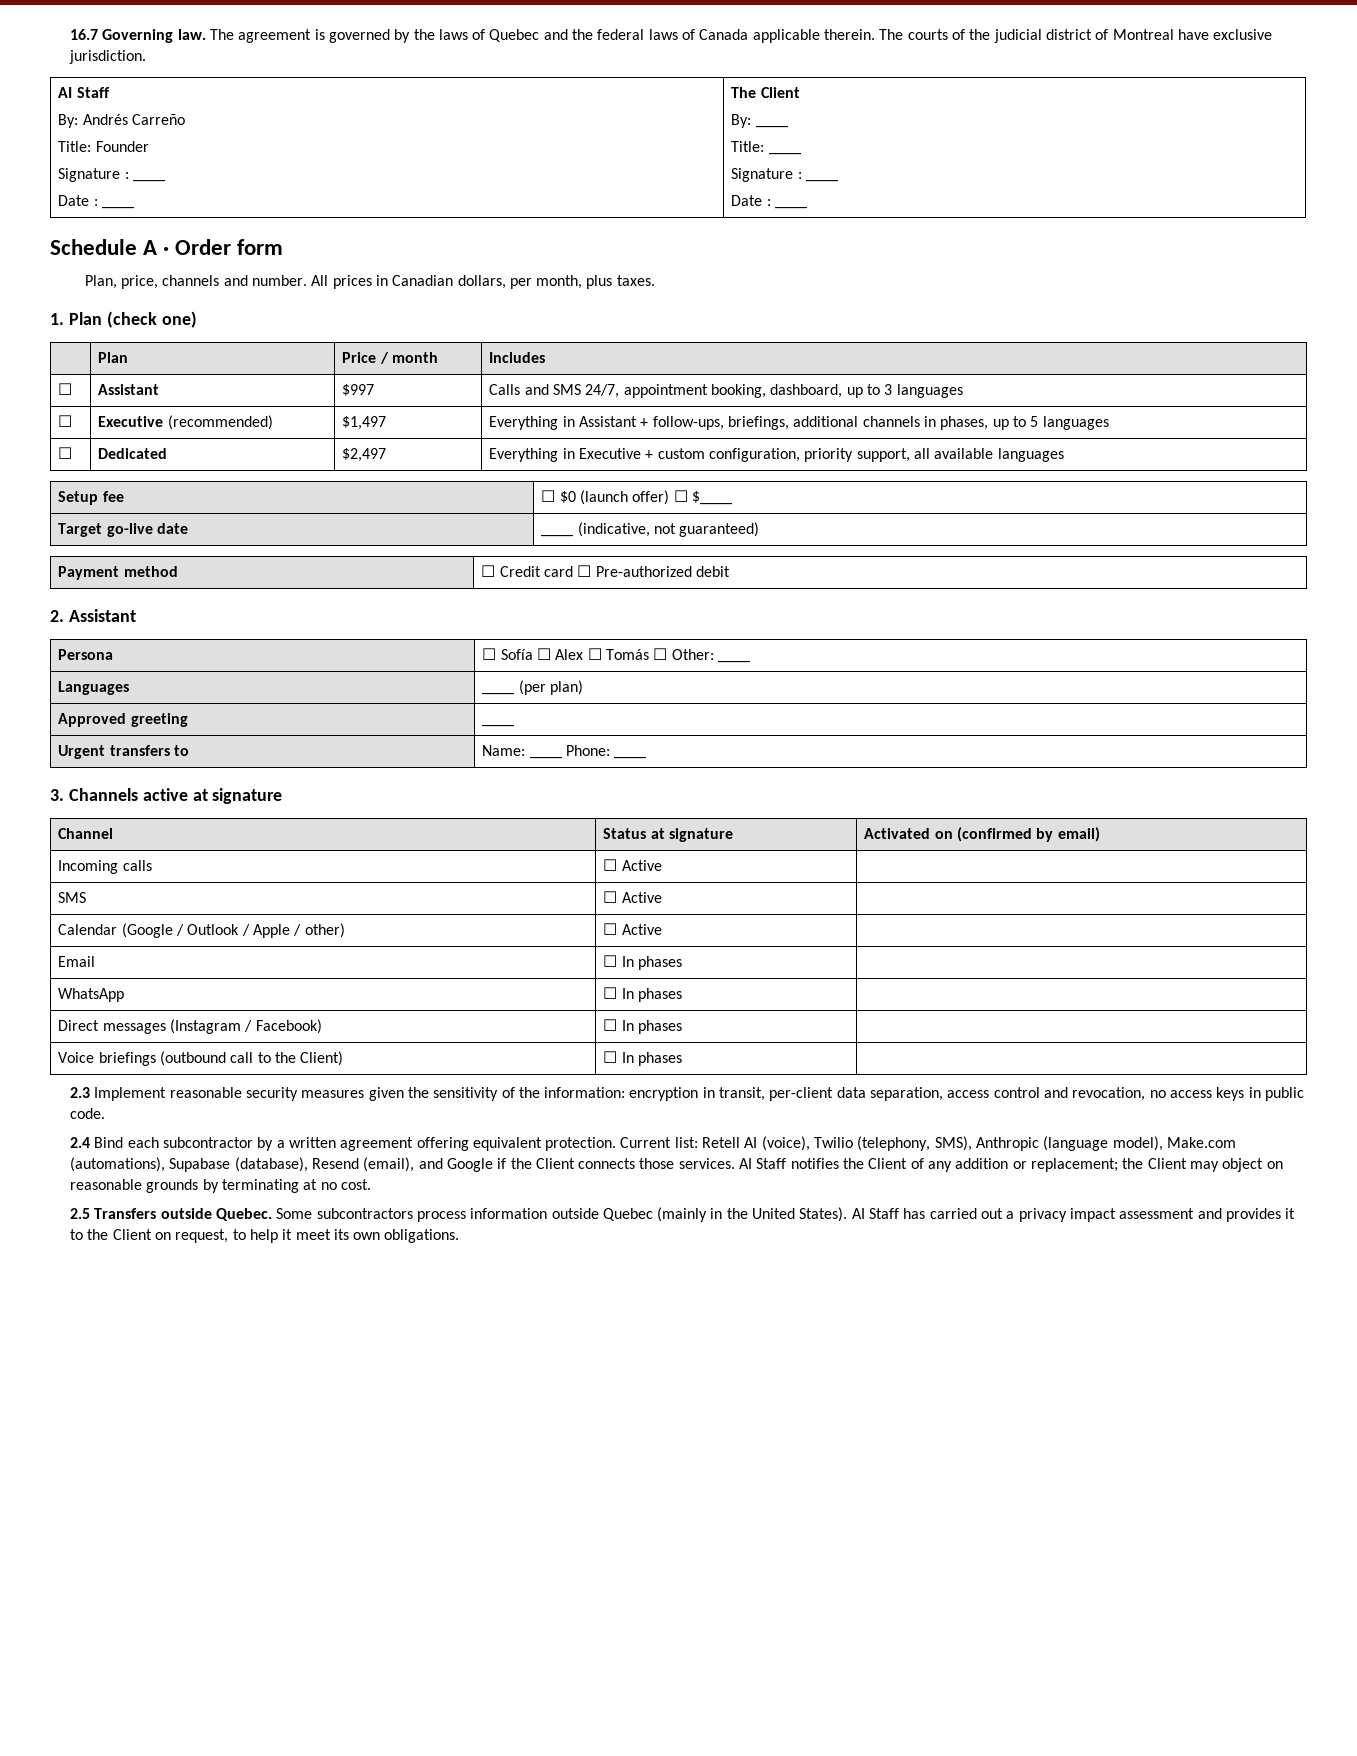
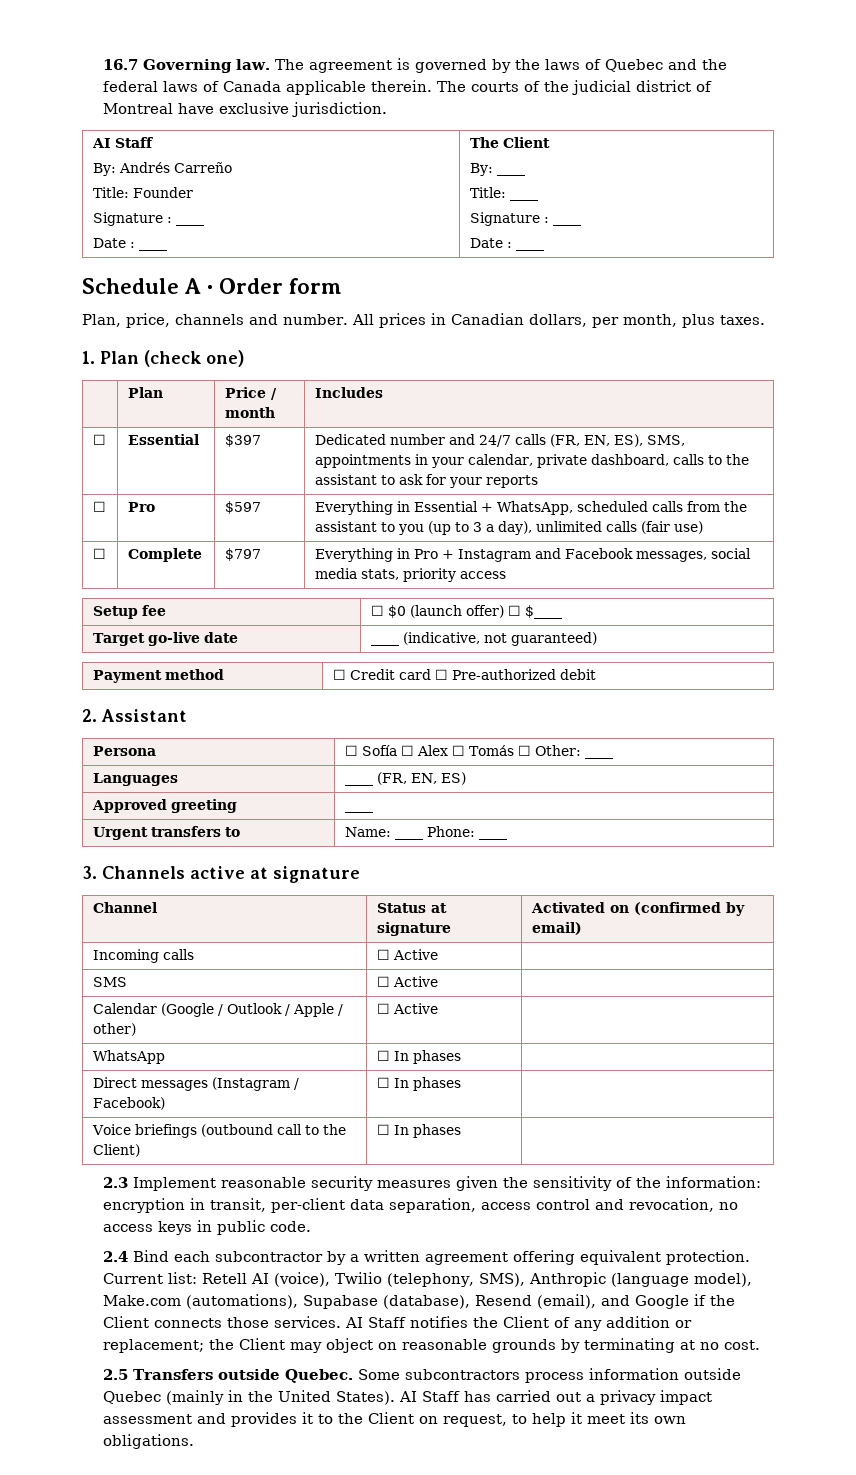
[98,384,160,395] [342,384,375,396] [489,384,963,398] [58,415,73,427] [98,415,273,430] [342,416,387,430] [489,416,1109,430] [58,447,73,459] [98,448,168,459] [342,448,387,462] [489,448,1064,462] Assistant | $997 | Calls and SMS 24/7, appointment booking, dashboard, up to 3 languages // ☐ | Executive (recommended) | $1,497 | Everything in Assistant + follow-ups, briefings, additional channels in phases, up to 5 languages // ☐ | Dedicated | $2,497 | Everything in Executive + custom configuration, priority support, all available languages -> [127,434,199,445] [224,434,261,447] [314,434,685,447] [314,454,749,468] [314,474,538,488] [92,501,106,512] [127,502,155,512] [224,501,261,514] [314,501,747,515] [314,521,703,535] [92,548,106,559] [127,548,202,562] [224,548,261,561] [314,548,751,562] [314,568,506,582] Essential | $397 | Dedicated number and 24/7 calls (FR, EN, ES), SMS, appointments in your calendar, private dashboard, calls to the assistant to ask for your reports // ☐ | Pro | $597 | Everything in Essential + WhatsApp, scheduled calls from the assistant to you (up to 3 a day), unlimited calls (fair use) // ☐ | Complete | $797 | Everything in Pro + Instagram and Facebook messages, social media stats, priority access
[518,680,584,695] (per plan) -> [376,772,466,785] (FR, EN, ES)
[58,956,96,967] [603,955,683,970] // Email | ☐ In phases | -> (438, 1008) none

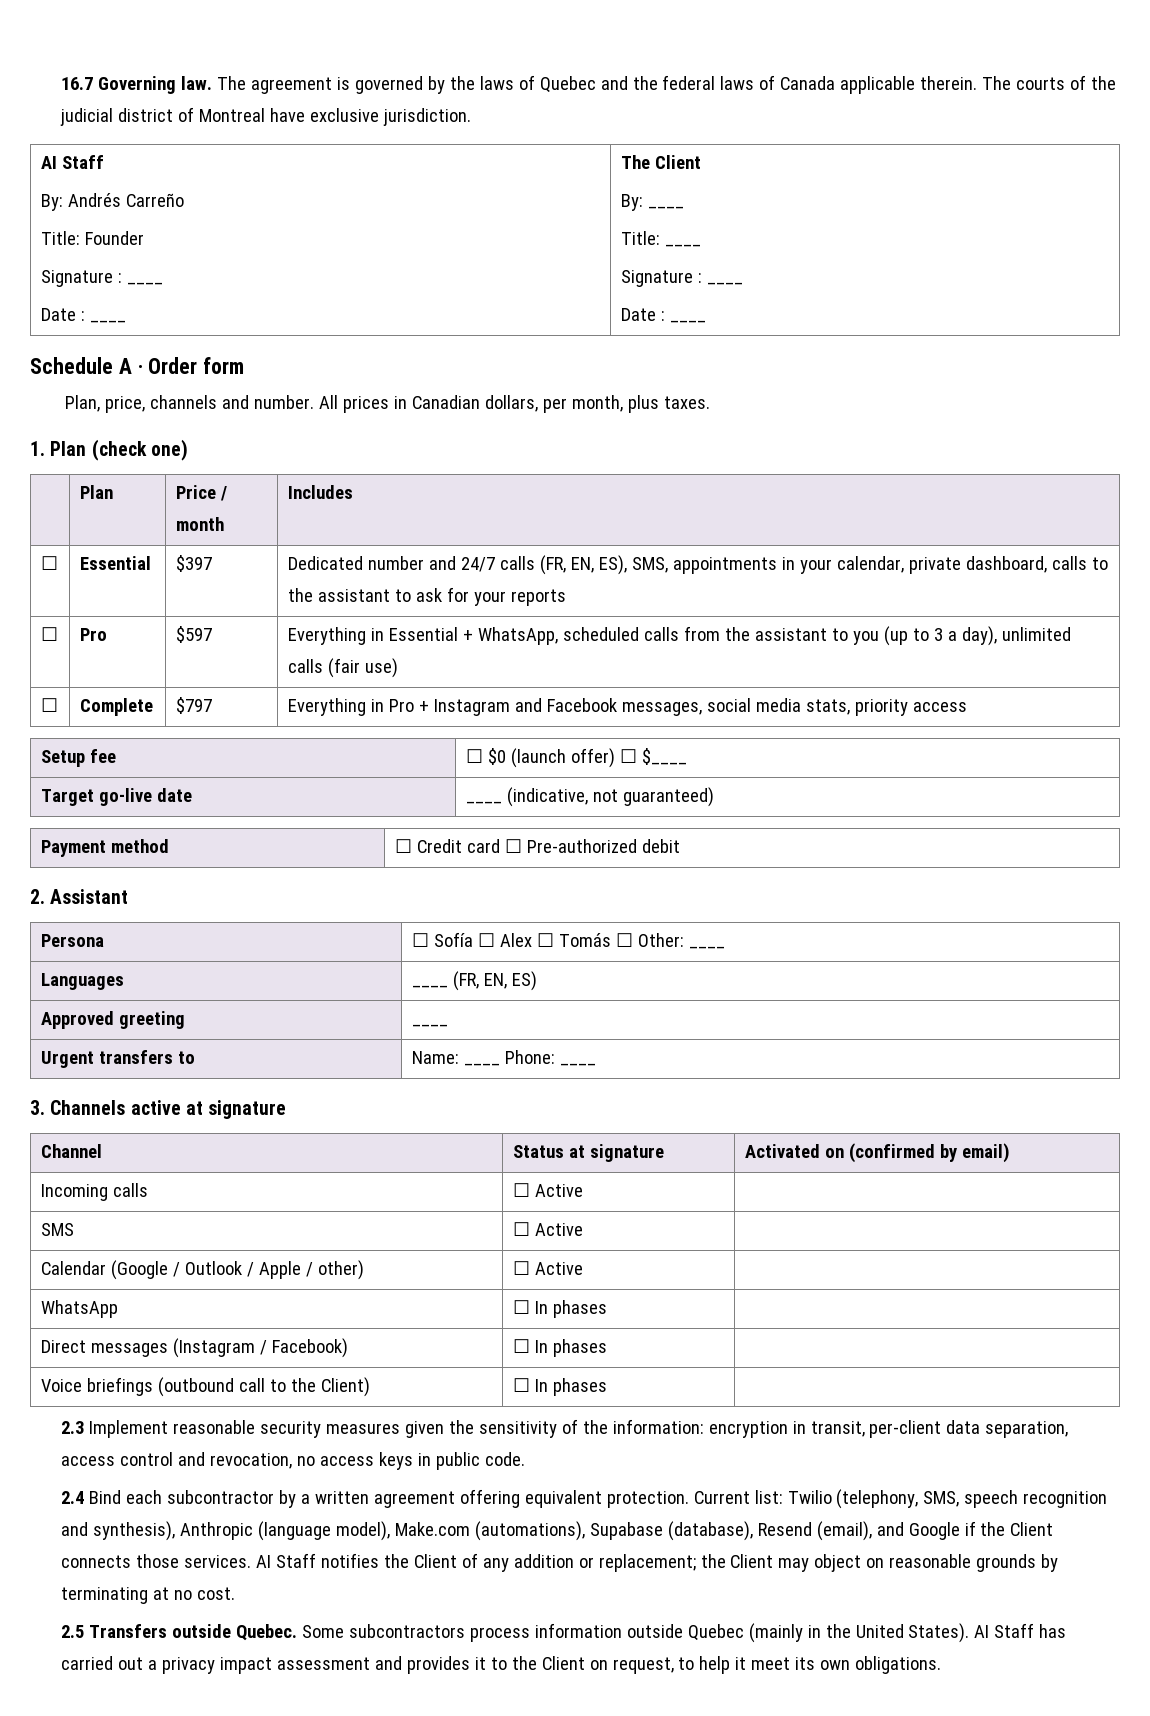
[201,1272,525,1287] Retell AI (voice), Twilio (telephony, SMS), -> [787,1489,1108,1509] [60,1521,175,1541] Twilio (telephony, SMS, speech recognition and synthesis),

